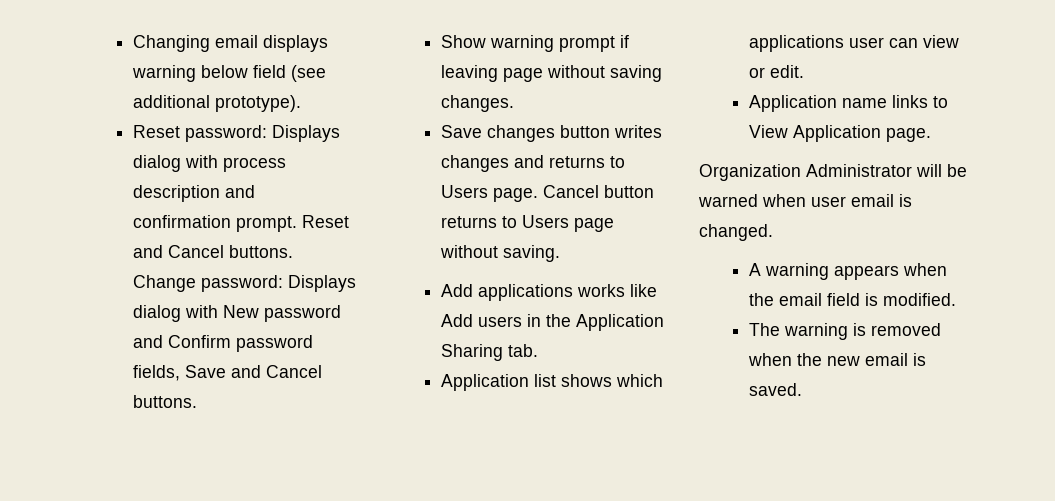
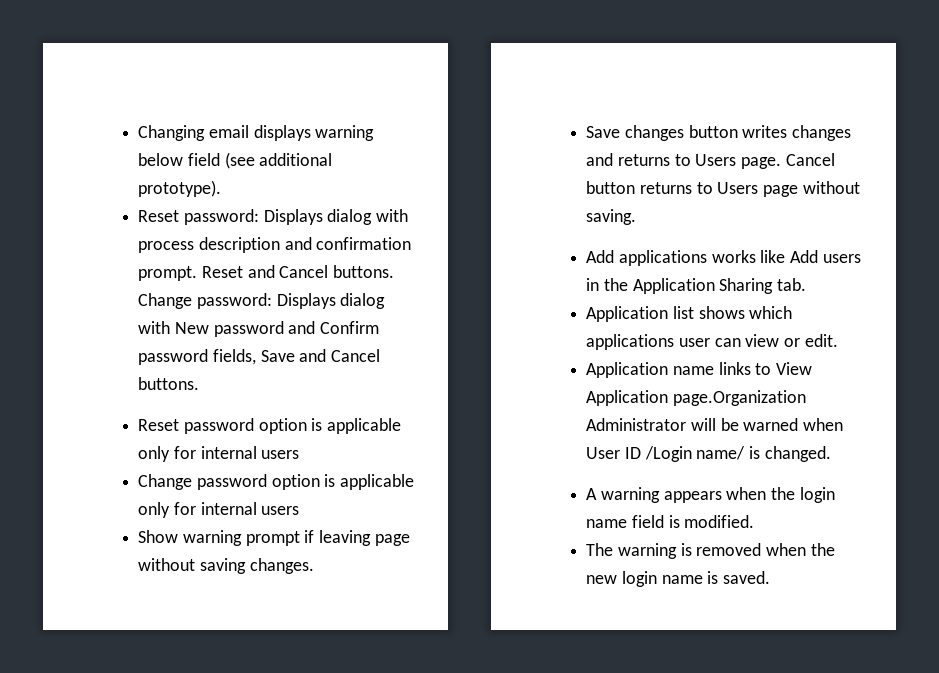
(197, 401) none -> [138,418,402,434] [138,446,300,462] [138,474,415,490] [138,502,300,518] // Reset password option is applicable only for internal users // Change password option is applicable only for internal users
[885,128,931,142] [699,164,801,181] page. // Organization -> [673,390,807,406] page.Organization
[811,194,894,207] user email -> [586,446,746,462] User ID /Login name/
[778,293,822,306] email -> [799,487,835,503] [586,519,628,528] login name
[864,353,908,366] email -> [622,571,703,587] login name

